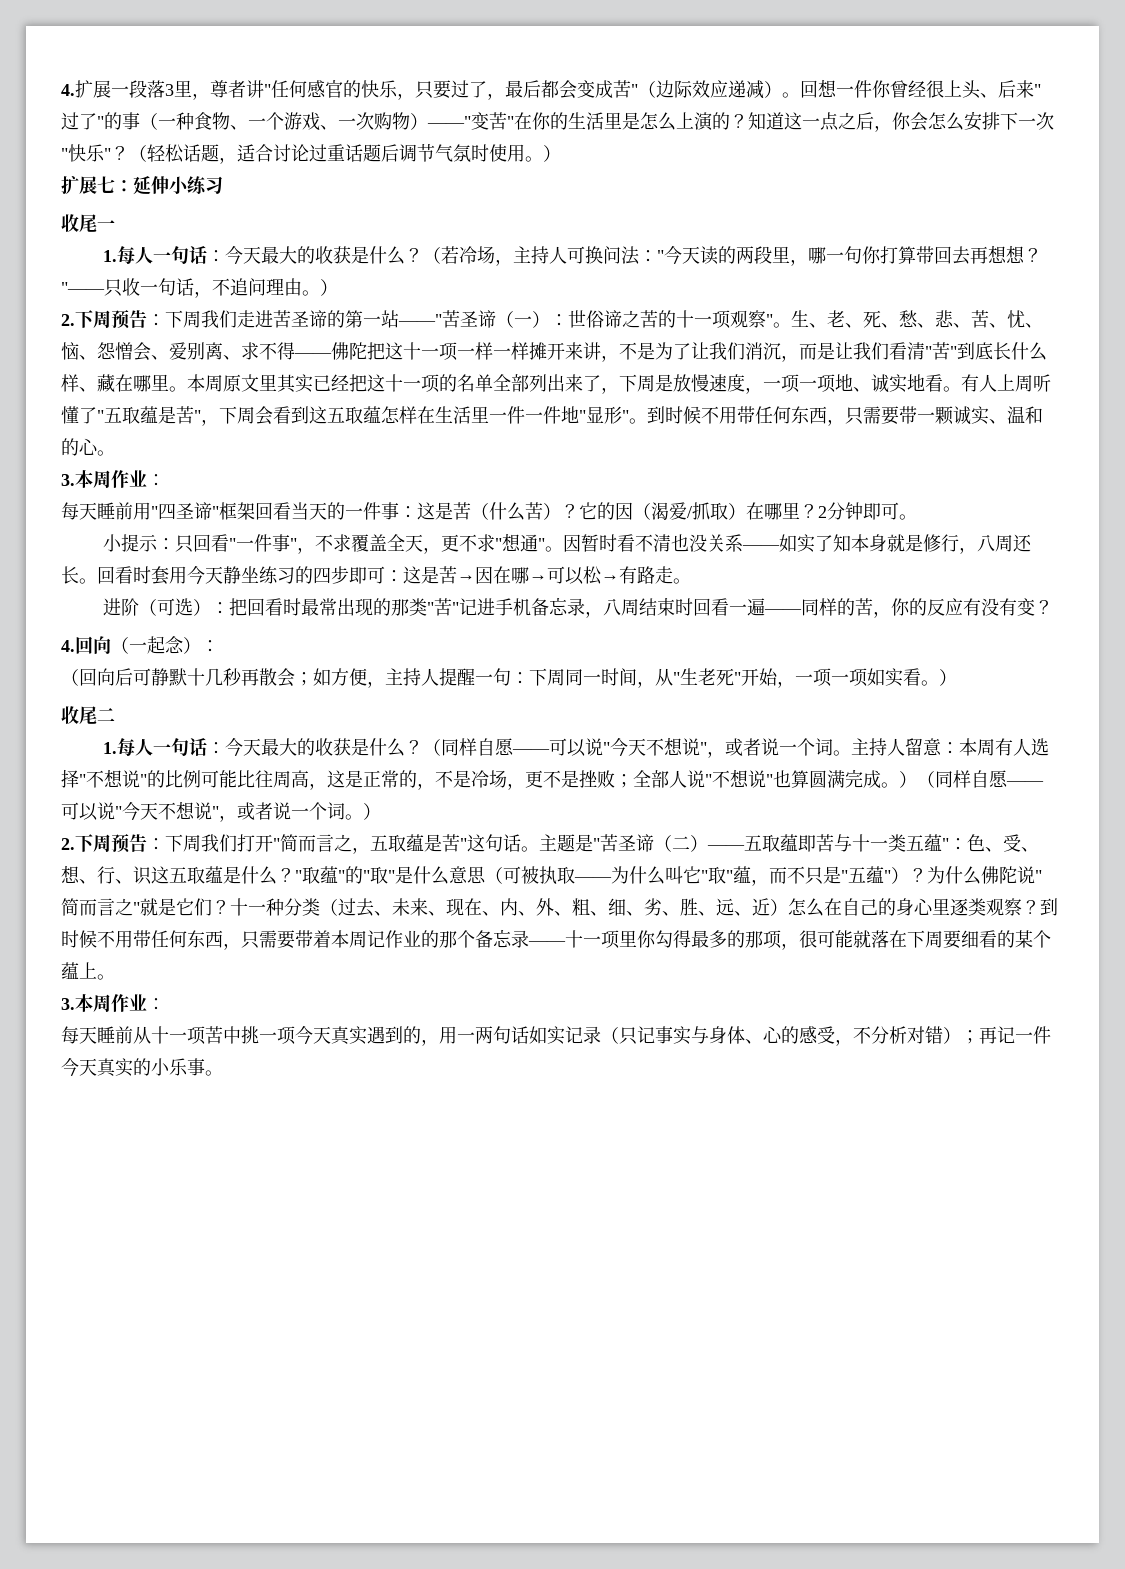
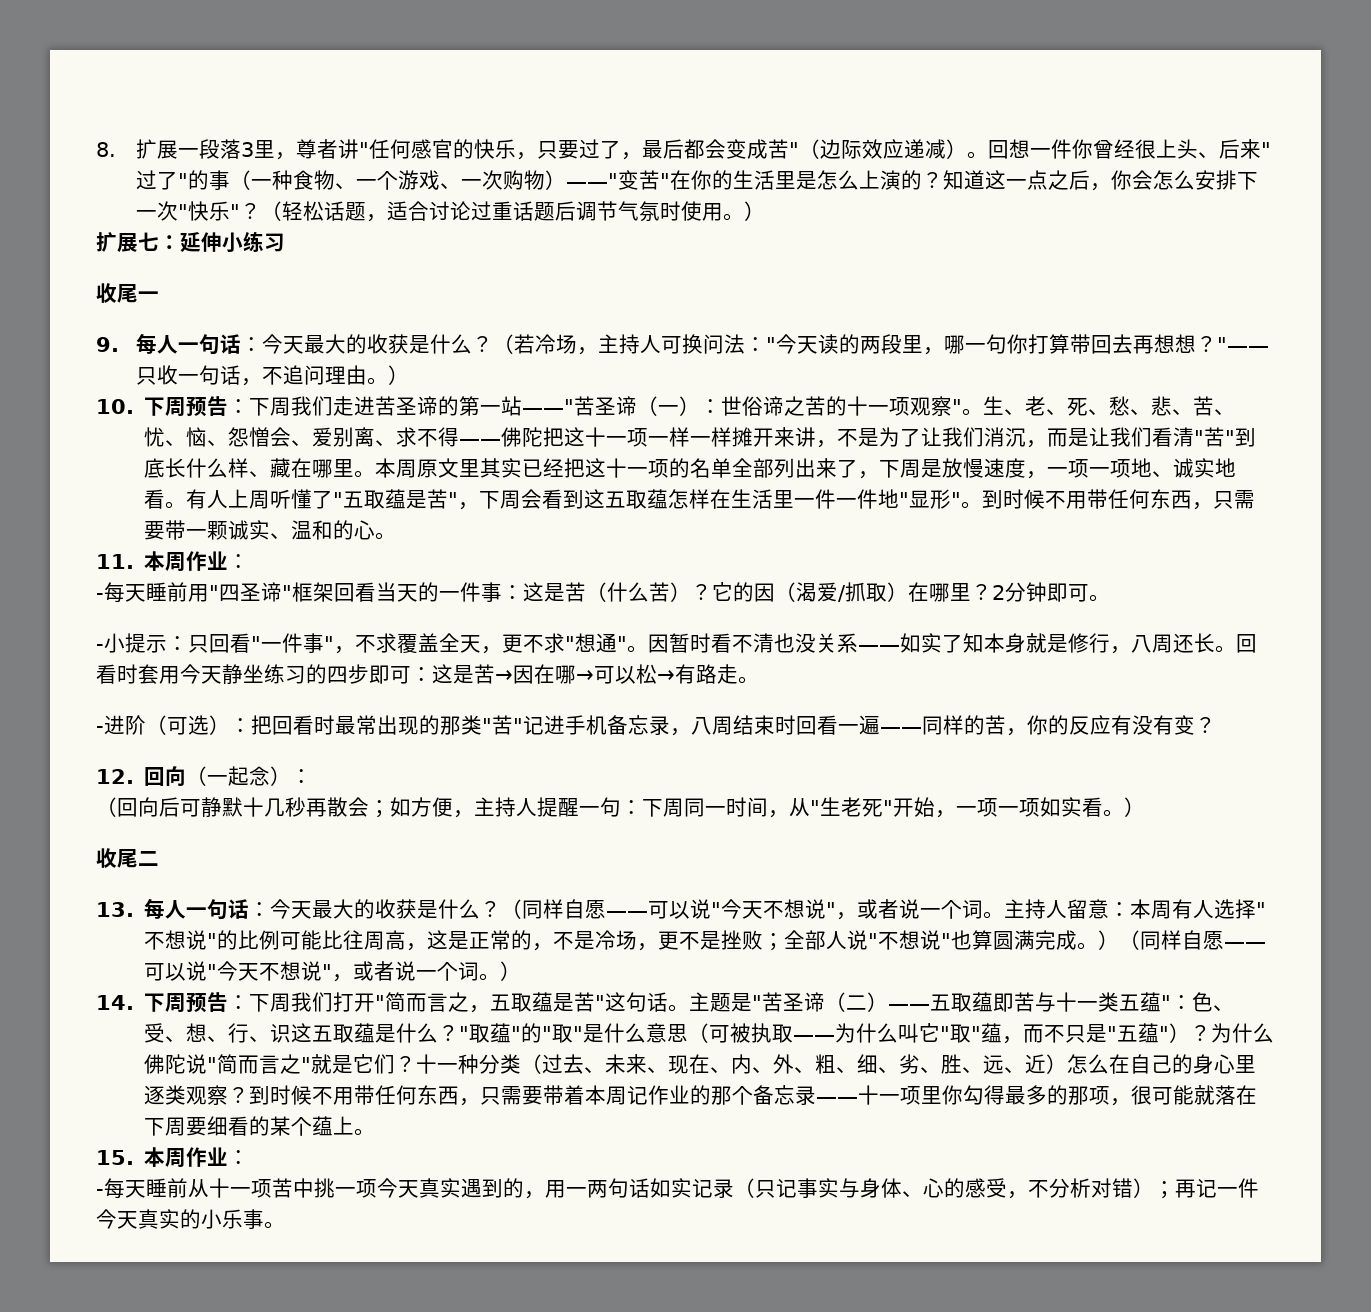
[61,84,75,96] 4. -> [96,142,116,157] 8.
[102,250,117,262] 1. -> [96,337,119,352] 9.
[61,314,75,326] 2. -> [96,399,134,414] 10.
[61,470,165,488] 3.本周作业： // -> [96,551,250,571] [96,593,104,600] 11.本周作业： // -
(917, 517) none -> [96,644,104,651] -
(691, 581) none -> [96,726,104,733] -
[61,640,75,652] 4. -> [96,769,134,784] 12.
[102,742,117,754] 1. -> [96,902,134,917] 13.
[61,838,75,850] 2. -> [96,995,134,1010] 14.
[61,994,165,1012] 3.本周作业： // -> [96,1147,250,1167] [96,1189,104,1196] 15.本周作业： // -

